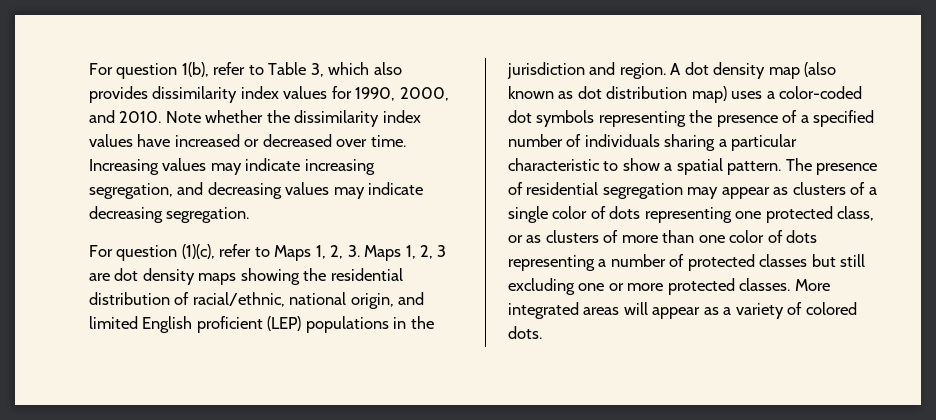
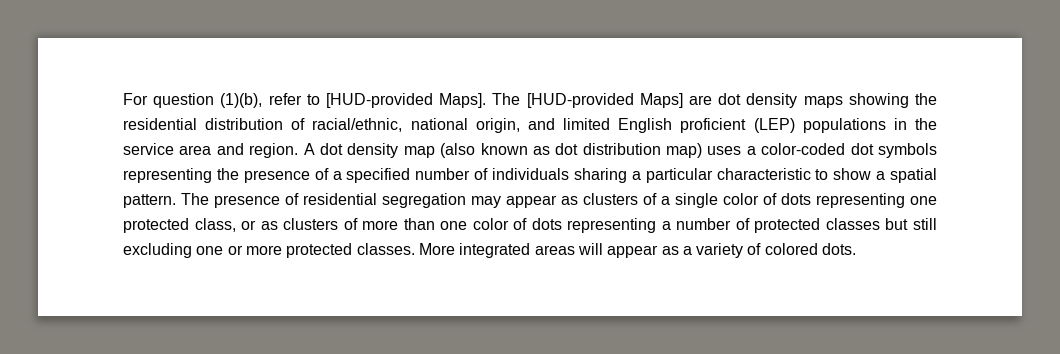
[89,62,402,79] [89,86,449,103] [89,110,421,127] [89,134,406,147] [89,158,375,175] [89,182,424,199] [89,206,250,223] [89,244,447,261] For question 1(b), refer to Table 3, which also provides dissimilarity index values for 1990, 2000, and 2010. Note whether the dissimilarity index values have increased or decreased over time. Increasing values may indicate increasing segregation, and decreasing values may indicate decreasing segregation. // For question (1)(c), refer to Maps 1, 2, 3. Maps 1, 2, 3 -> [123,93,683,108] For question (1)(b), refer to [HUD-provided Maps]. The [HUD-provided Maps]
[507,62,585,79] jurisdiction -> [123,143,212,155] service area

